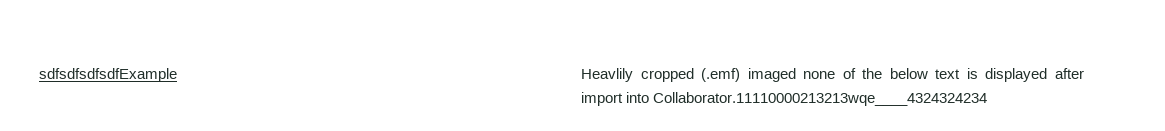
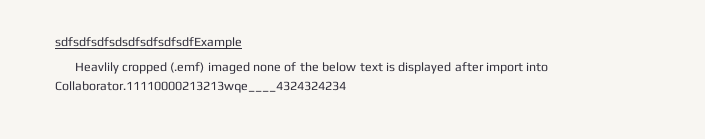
[39,68,177,82] sdfsdfsdfsdfExample -> [55,37,242,49] sdfsdfsdfsdsdfsdfsdfsdfExample

